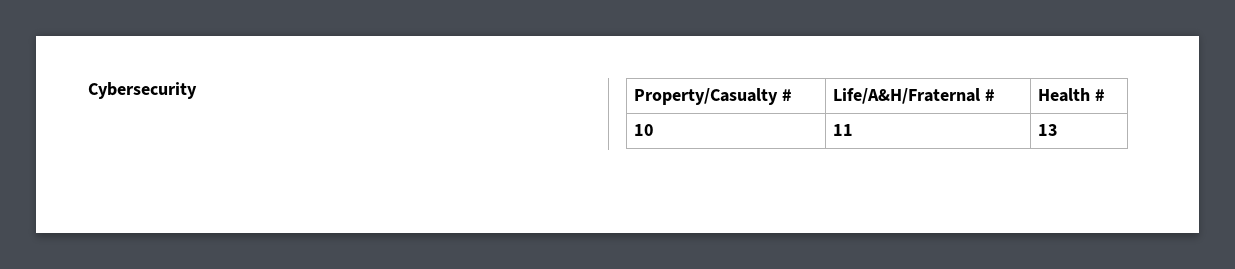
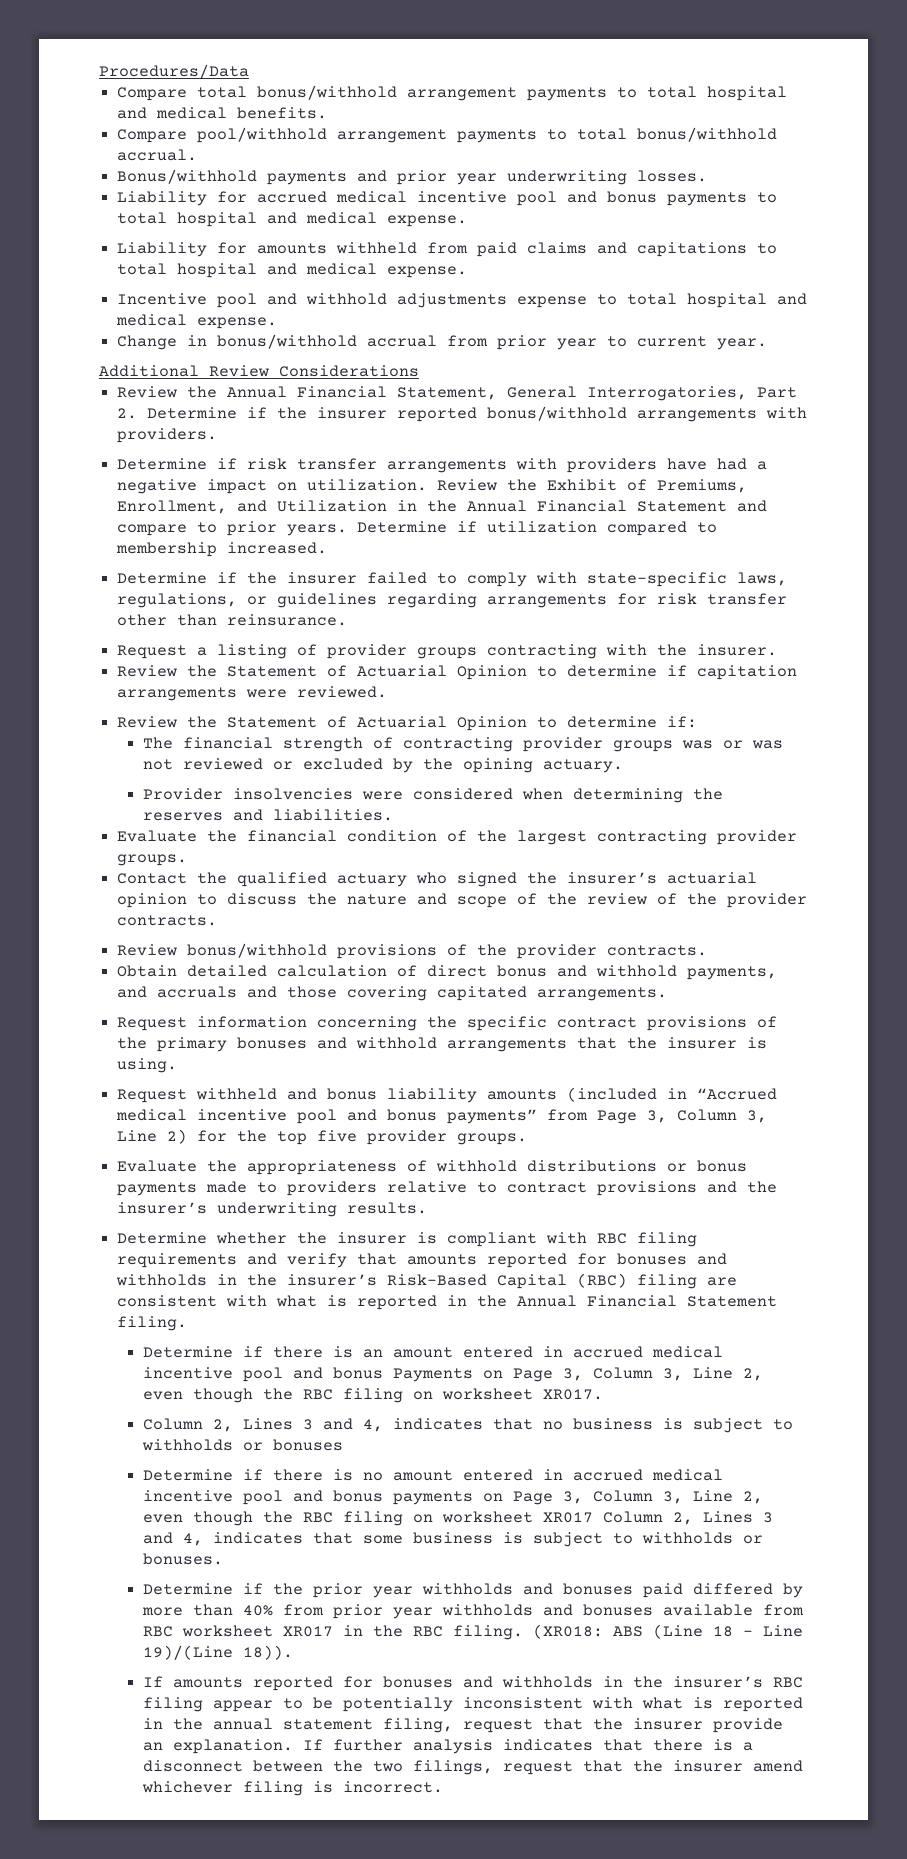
[88,82,197,99] [634,88,793,105] [833,88,996,104] [1038,88,1106,102] [634,124,655,136] [833,124,854,136] [1038,124,1059,136] Cybersecurity // Property/Casualty # | Life/A&H/Fraternal # | Health # // 10 | 11 | 13 -> [99,64,249,79] [117,85,788,101] [117,107,328,119] [117,127,778,143] [117,149,198,161] [117,169,708,185] [117,191,778,206] [117,212,468,227] [117,242,778,257] [117,263,468,278] [117,293,808,308] [116,314,278,329] [117,334,768,350] [99,365,419,377] [117,386,798,401] [117,406,808,422] [117,428,218,443] [117,458,768,473] [117,479,748,494] [117,500,768,514] [117,521,718,536] [116,542,328,557] [117,572,788,587] [117,593,788,608] [117,614,348,626] [117,644,778,659] [117,665,798,680] [117,686,388,701] [117,716,698,731] [142,737,783,752] [142,758,623,773] [142,788,723,803] [142,809,393,821] [117,830,798,845] [117,854,188,866] [117,872,758,887] [117,893,808,908] [117,915,218,926] [117,943,708,959] [117,965,778,980] [117,986,668,1001] [117,1016,778,1031] [117,1037,768,1052] [117,1058,178,1073] [117,1087,778,1103] [116,1109,768,1124] [117,1129,528,1145] [117,1160,748,1175] [117,1181,778,1196] [117,1202,428,1217] [117,1232,698,1247] [117,1253,728,1268] [116,1273,738,1289] [117,1295,778,1310] [117,1316,188,1331] [142,1346,723,1358] [142,1367,763,1382] [142,1388,603,1403] [142,1418,793,1433] [141,1439,343,1451] [142,1469,723,1481] [142,1490,763,1505] [142,1511,773,1526] [142,1532,763,1547] [142,1553,223,1565] [142,1583,803,1598] [141,1604,804,1619] [142,1624,803,1640] [142,1645,293,1660] [142,1676,803,1691] [142,1697,803,1712] [142,1718,783,1733] [142,1739,753,1754] [142,1760,803,1775] [141,1781,443,1796] Procedures/Data // Compare total bonus/withhold arrangement payments to total hospital and medical benefits. // Compare pool/withhold arrangement payments to total bonus/withhold accrual. // Bonus/withhold payments and prior year underwriting losses. // Liability for accrued medical incentive pool and bonus payments to total hospital and medical expense. // Liability for amounts withheld from paid claims and capitations to total hospital and medical expense. // Incentive pool and withhold adjustments expense to total hospital and medical expense. // Change in bonus/withhold accrual from prior year to current year. // Additional Review Considerations // Review the Annual Financial Statement, General Interrogatories, Part 2. Determine if the insurer reported bonus/withhold arrangements with providers. // Determine if risk transfer arrangements with providers have had a negative impact on utilization. Review the Exhibit of Premiums, Enrollment, and Utilization in the Annual Financial Statement and compare to prior years. Determine if utilization compared to membership increased. // Determine if the insurer failed to comply with state-specific laws, regulations, or guidelines regarding arrangements for risk transfer other than reinsurance. // Request a listing of provider groups contracting with the insurer. // Review the Statement of Actuarial Opinion to determine if capitation arrangements were reviewed. // Review the Statement of Actuarial Opinion to determine if: // The financial strength of contracting provider groups was or was not reviewed or excluded by the opining actuary. // Provider insolvencies were considered when determining the reserves and liabilities. // Evaluate the financial condition of the largest contracting provider groups. // Contact the qualified actuary who signed the insurer’s actuarial opinion to discuss the nature and scope of the review of the provider contracts. // Review bonus/withhold provisions of the provider contracts. // Obtain detailed calculation of direct bonus and withhold payments, and accruals and those covering capitated arrangements. // Request information concerning the specific contract provisions of the primary bonuses and withhold arrangements that the insurer is using. // Request withheld and bonus liability amounts (included in “Accrued medical incentive pool and bonus payments” from Page 3, Column 3, Line 2) for the top five provider groups. // Evaluate the appropriateness of withhold distributions or bonus payments made to providers relative to contract provisions and the insurer’s underwriting results. // Determine whether the insurer is compliant with RBC filing requirements and verify that amounts reported for bonuses and withholds in the insurer’s Risk-Based Capital (RBC) filing are consistent with what is reported in the Annual Financial Statement filing. // Determine if there is an amount entered in accrued medical incentive pool and bonus Payments on Page 3, Column 3, Line 2, even though the RBC filing on worksheet XR017. // Column 2, Lines 3 and 4, indicates that no business is subject to withholds or bonuses // Determine if there is no amount entered in accrued medical incentive pool and bonus payments on Page 3, Column 3, Line 2, even though the RBC filing on worksheet XR017 Column 2, Lines 3 and 4, indicates that some business is subject to withholds or bonuses. // Determine if the prior year withholds and bonuses paid differed by more than 40% from prior year withholds and bonuses available from RBC worksheet XR017 in the RBC filing. (XR018: ABS (Line 18 - Line 19)/(Line 18)). // If amounts reported for bonuses and withholds in the insurer’s RBC filing appear to be potentially inconsistent with what is reported in the annual statement filing, request that the insurer provide an explanation. If further analysis indicates that there is a disconnect between the two filings, request that the insurer amend whichever filing is incorrect.

